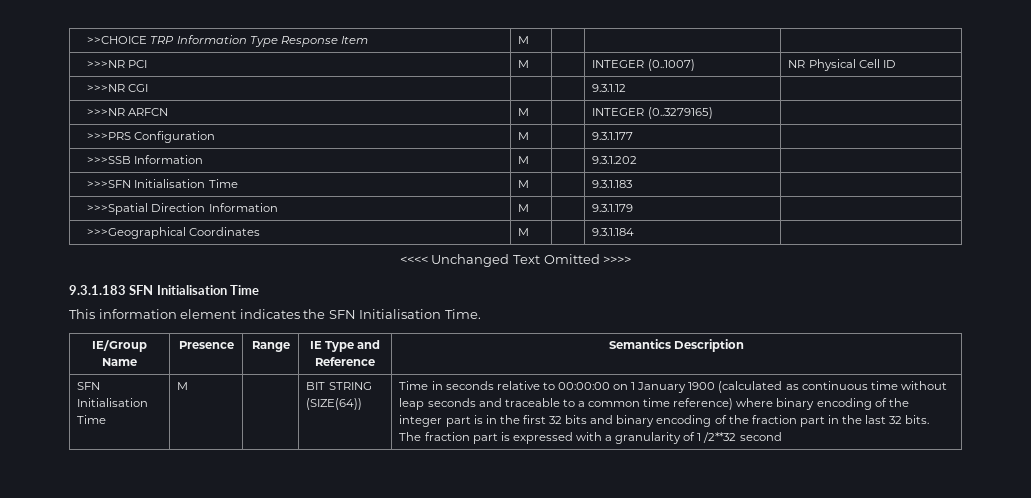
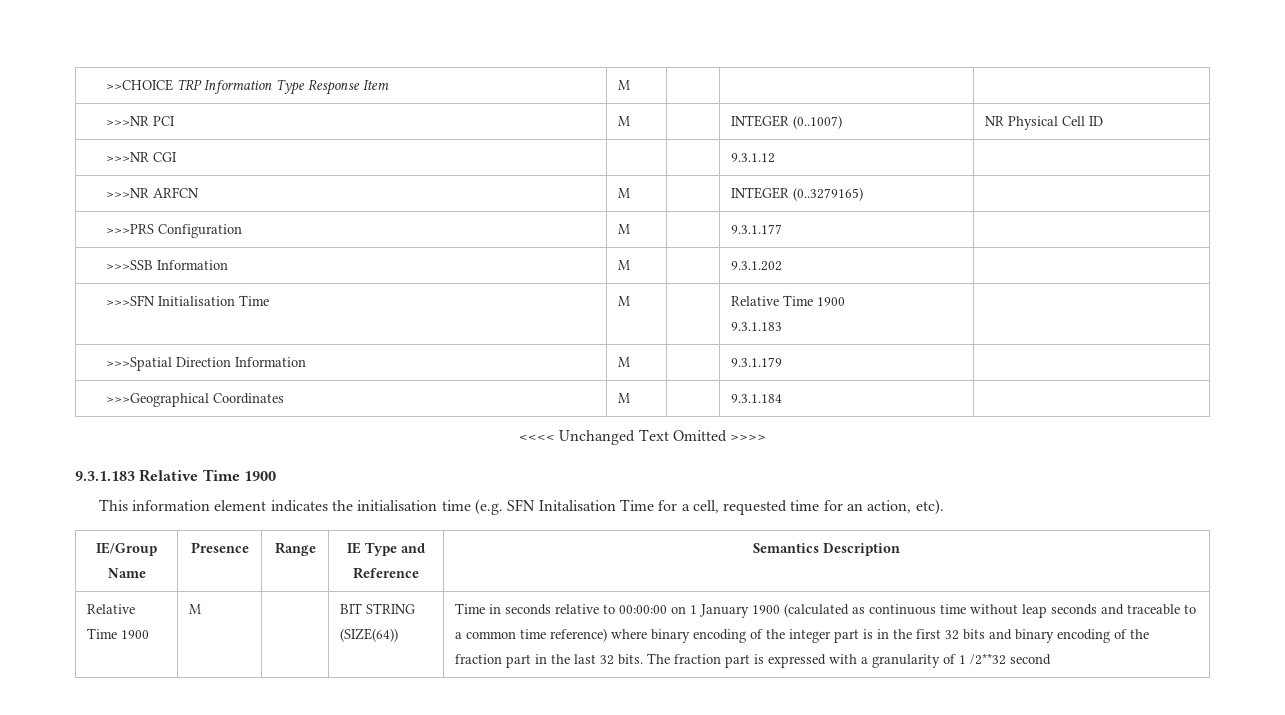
(530, 184) none -> [731,295,846,306] Relative Time 1900 //
[129,285,260,295] SFN Initialisation Time -> [139,469,276,482] Relative Time 1900
[328,309,481,319] SFN Initialisation Time. -> [357,499,944,515] initialisation time (e.g. SFN Initalisation Time for a cell, requested time for an action, etc).
[77,382,101,390] [77,398,149,407] [77,415,107,424] SFN Initialisation Time -> [87,604,136,614] [87,628,150,639] Relative Time 1900

